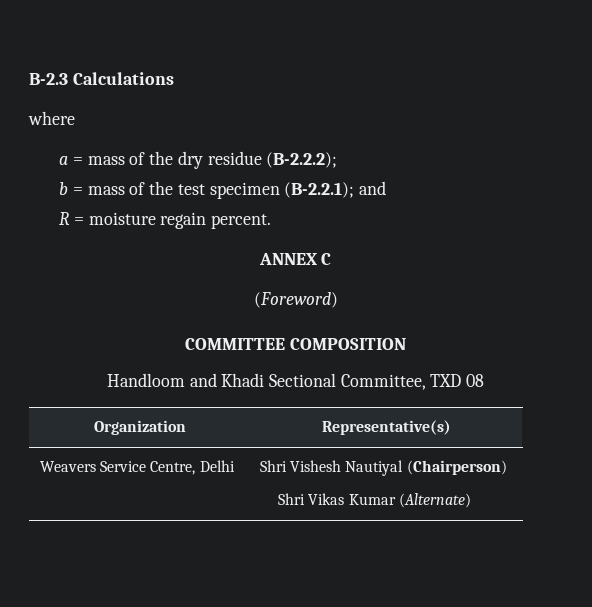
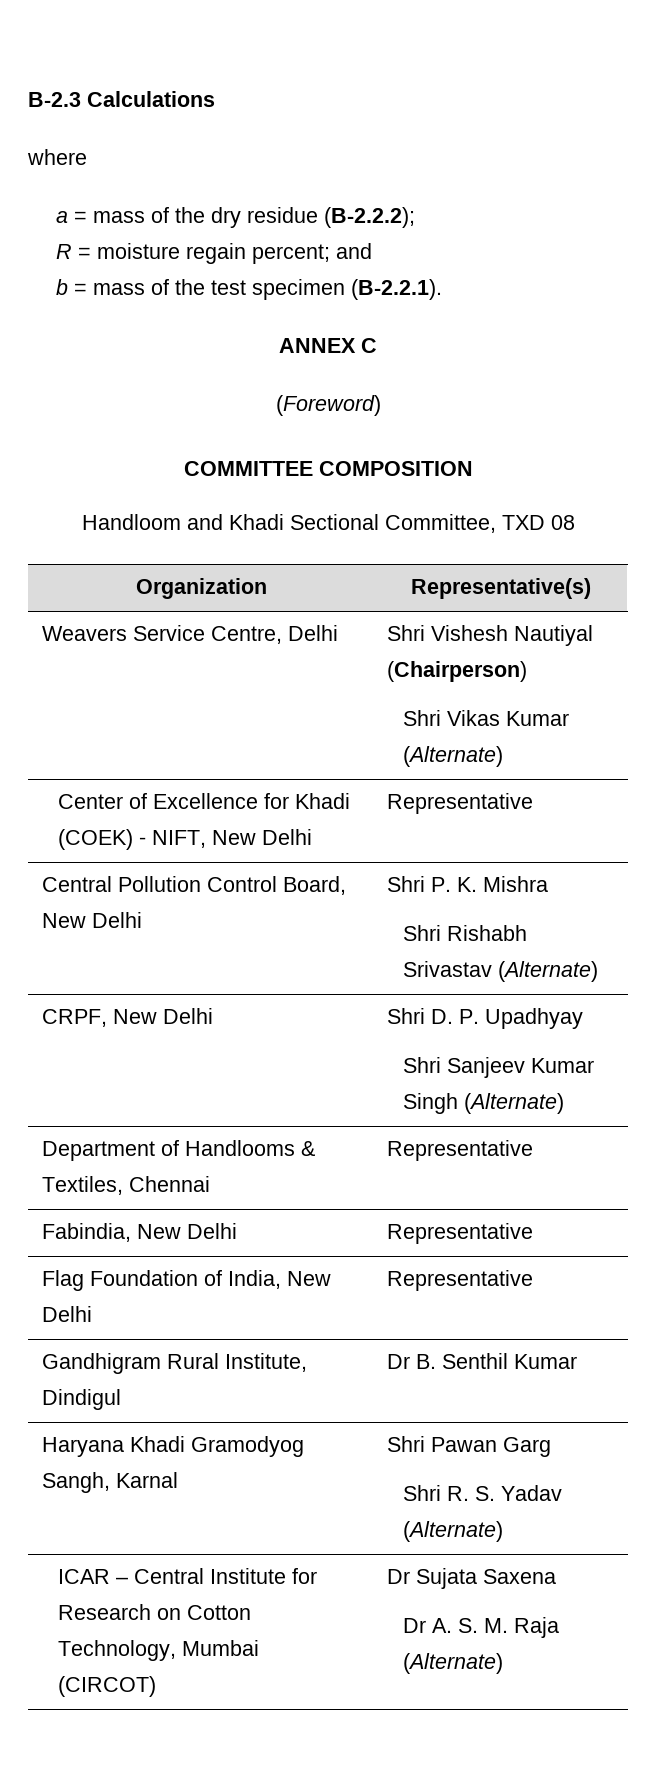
(338, 160) none -> [55,243,372,264] // R = moisture regain percent; and
[284,181,387,198] [59,212,272,229] (B-2.2.1); and // R = moisture regain percent. -> [350,279,442,300] (B-2.2.1).
(471, 500) none -> [58,793,351,809] [58,829,313,850] [386,793,533,814] [41,876,346,895] [41,912,142,928] [386,876,548,892] [403,925,528,941] [403,961,599,982] [41,1008,213,1027] [386,1008,583,1029] [403,1057,595,1078] [403,1093,565,1114] [41,1140,315,1161] [41,1176,210,1195] [386,1140,533,1161] [41,1223,237,1242] [386,1223,533,1244] [41,1270,331,1291] [41,1306,92,1322] [386,1270,533,1291] [41,1353,307,1374] [41,1389,121,1410] [386,1353,577,1369] [41,1436,304,1457] [41,1472,178,1493] [386,1436,551,1457] [403,1485,563,1501] [403,1521,504,1542] [58,1568,318,1584] [58,1604,252,1620] [58,1640,260,1661] [58,1676,157,1697] [386,1568,556,1589] [403,1617,560,1638] [403,1653,504,1674] // Center of Excellence for Khadi (COEK) - NIFT, New Delhi | Representative // Central Pollution Control Board, New Delhi | Shri P. K. Mishra // Shri Rishabh Srivastav (Alternate) // CRPF, New Delhi | Shri D. P. Upadhyay // Shri Sanjeev Kumar Singh (Alternate) // Department of Handlooms & Textiles, Chennai | Representative // Fabindia, New Delhi | Representative // Flag Foundation of India, New Delhi | Representative // Gandhigram Rural Institute, Dindigul | Dr B. Senthil Kumar // Haryana Khadi Gramodyog Sangh, Karnal | Shri Pawan Garg // Shri R. S. Yadav (Alternate) // ICAR – Central Institute for Research on Cotton Technology, Mumbai (CIRCOT) | Dr Sujata Saxena // Dr A. S. M. Raja (Alternate)

